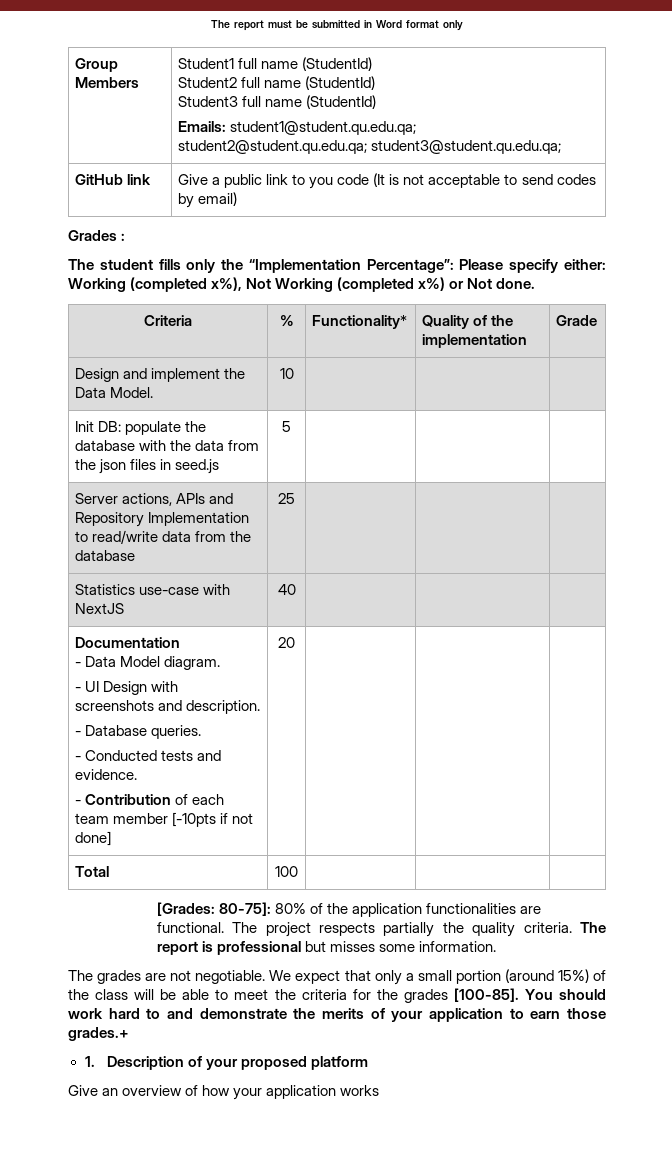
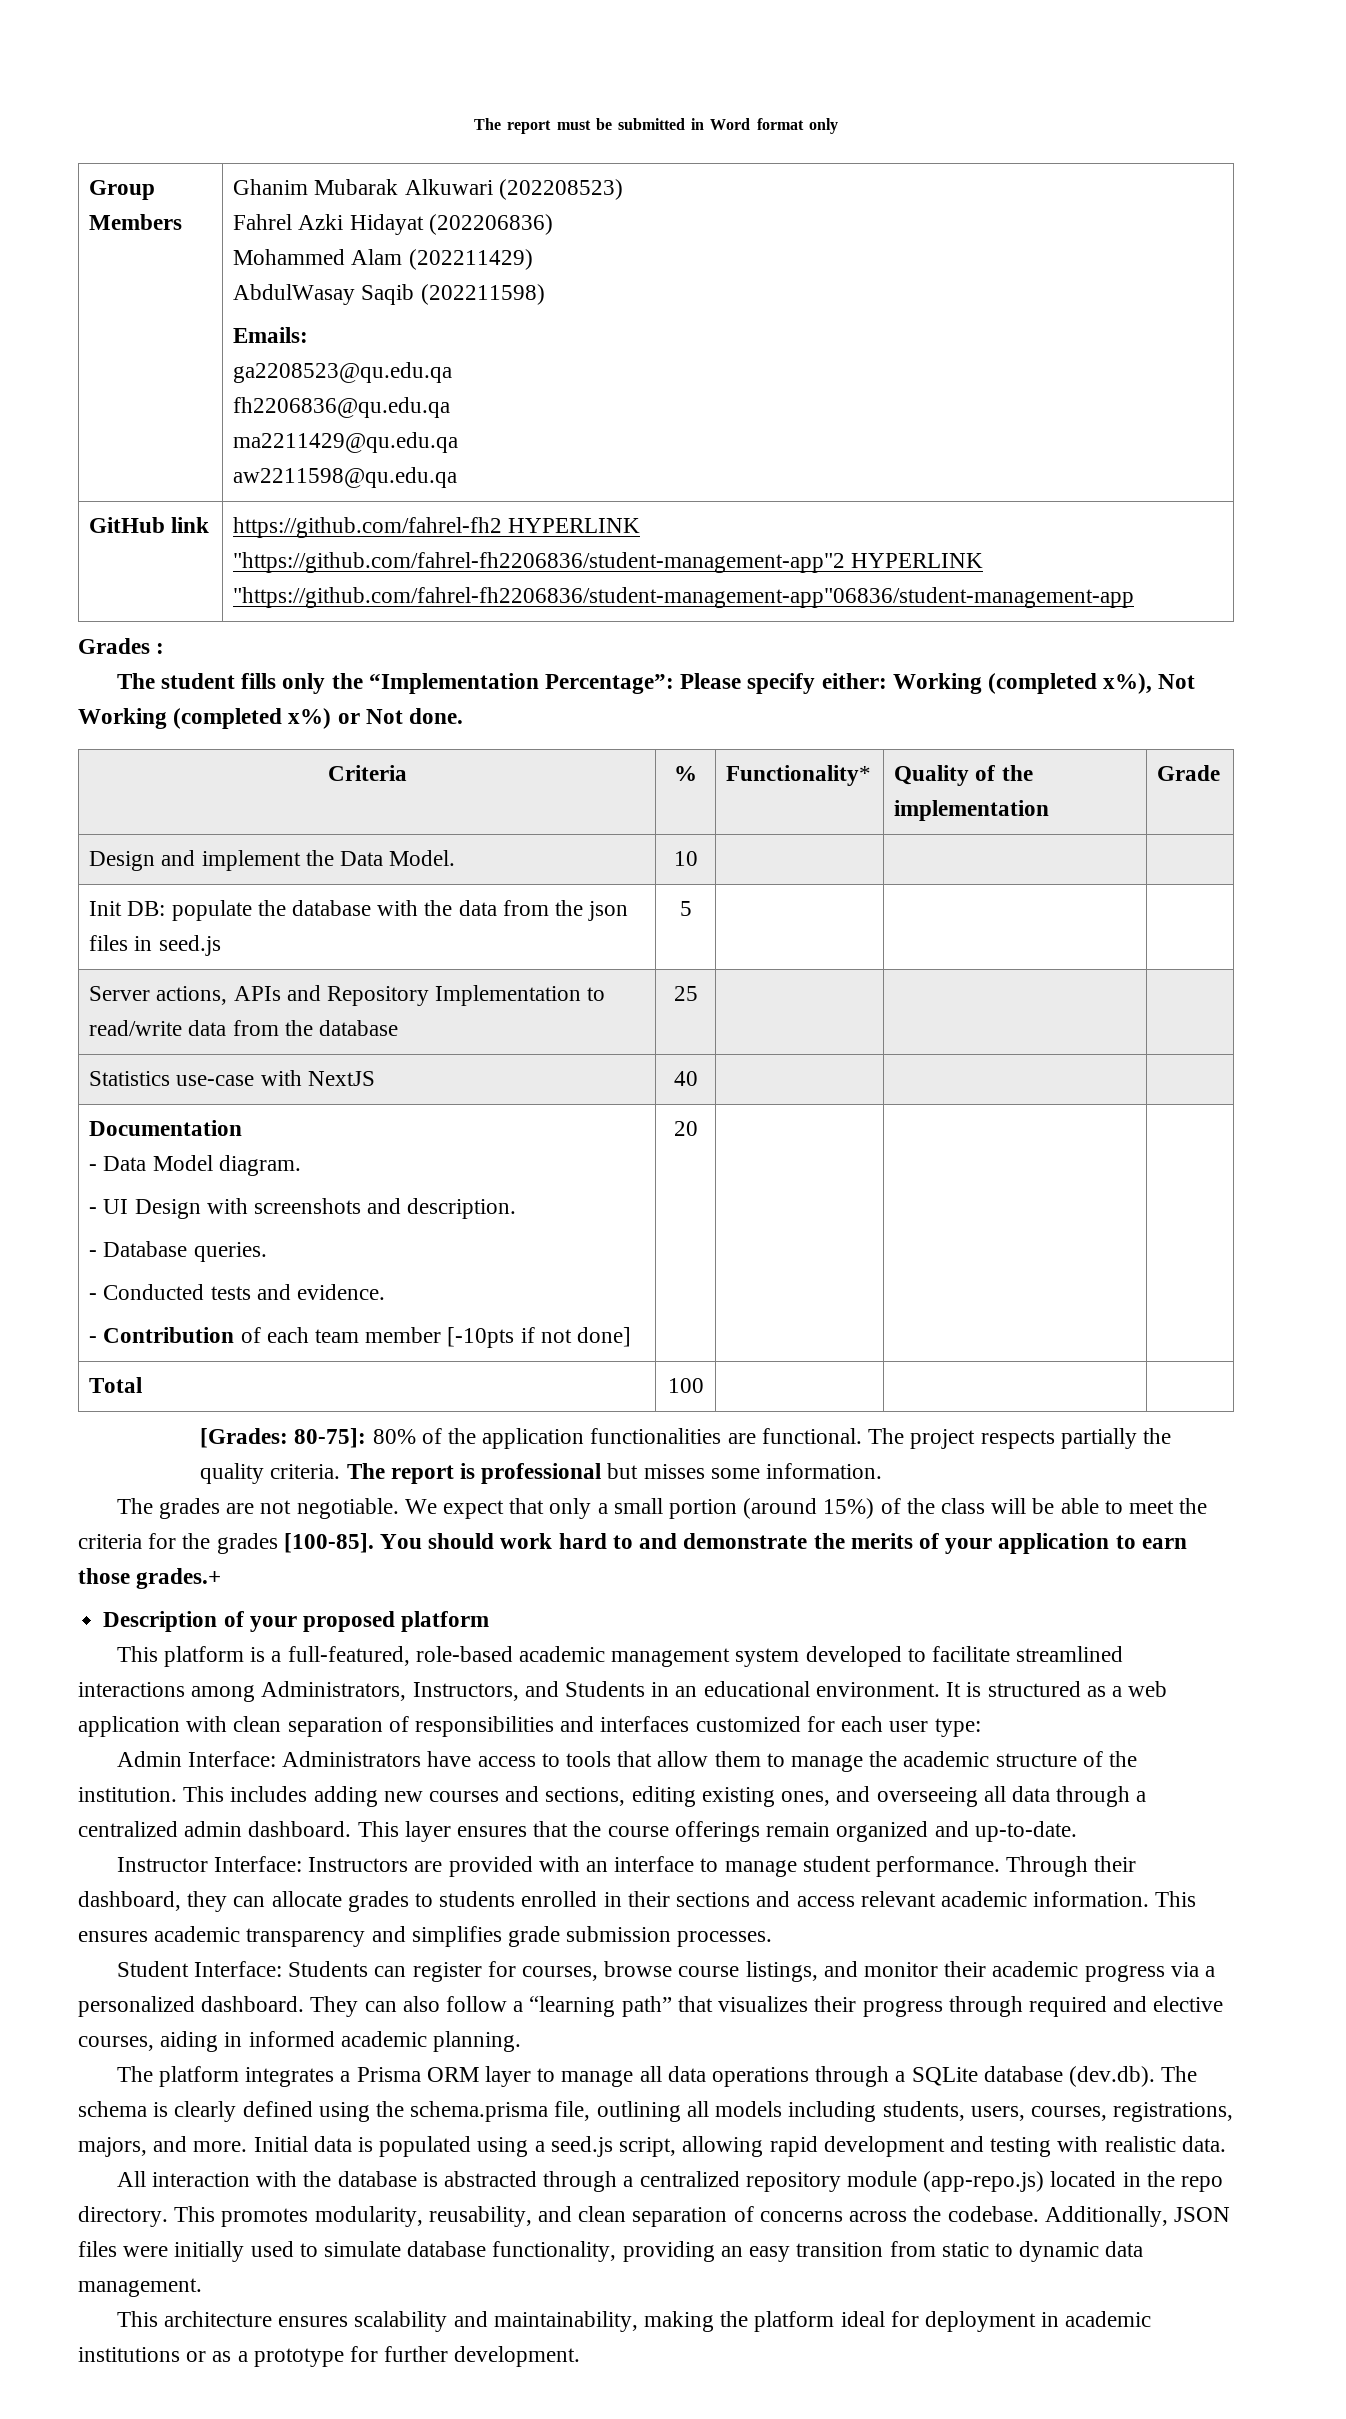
[177,57,373,71] [177,76,376,90] [177,95,377,109] [177,121,416,135] [177,140,561,154] [74,174,151,185] [177,173,596,189] [177,192,237,208] Student1 full name (StudentId) // Student2 full name (StudentId) // Student3 full name (StudentId) // Emails: student1@student.qu.edu.qa; student2@student.qu.edu.qa; student3@student.qu.edu.qa; // GitHub link | Give a public link to you code (It is not acceptable to send codes by email) -> [233,179,623,200] [233,214,553,235] [233,249,533,270] [233,284,545,305] [233,327,309,343] [233,362,453,383] [233,397,451,418] [233,432,459,453] [233,467,458,488] [89,517,210,533] [233,517,641,538] [233,552,984,573] [233,587,1135,608] Ghanim Mubarak Alkuwari (202208523) // Fahrel Azki Hidayat (202206836) // Mohammed Alam (202211429) // AbdulWasay Saqib (202211598) // Emails: // ga2208523@qu.edu.qa // fh2206836@qu.edu.qa // ma2211429@qu.edu.qa // aw2211598@qu.edu.qa // GitHub link | https://github.com/fahrel-fh2 HYPERLINK "https://github.com/fahrel-fh2206836/student-management-app"2 HYPERLINK "https://github.com/fahrel-fh2206836/student-management-app"06836/student-management-app
[84,1056,95,1067] 1. -> (222, 1578) none
[68,1085,380,1100] Give an overview of how your application works -> [116,1646,1124,1667] [78,1681,1168,1702] [78,1716,981,1737] [116,1751,1138,1772] [78,1786,1147,1807] [78,1821,1077,1842] [116,1856,1137,1877] [78,1891,1197,1912] [78,1926,773,1947] [116,1961,1216,1982] [78,1996,1224,2017] [78,2031,522,2052] [116,2066,1198,2087] [78,2101,1234,2122] [78,2136,1226,2157] [116,2171,1224,2192] [78,2206,1230,2227] [78,2241,1144,2262] [78,2278,202,2297] [116,2311,1152,2332] [78,2346,581,2367] This platform is a full-featured, role-based academic management system developed to facilitate streamlined interactions among Administrators, Instructors, and Students in an educational environment. It is structured as a web application with clean separation of responsibilities and interfaces customized for each user type: // Admin Interface: Administrators have access to tools that allow them to manage the academic structure of the institution. This includes adding new courses and sections, editing existing ones, and overseeing all data through a centralized admin dashboard. This layer ensures that the course offerings remain organized and up-to-date. // Instructor Interface: Instructors are provided with an interface to manage student performance. Through their dashboard, they can allocate grades to students enrolled in their sections and access relevant academic information. This ensures academic transparency and simplifies grade submission processes. // Student Interface: Students can register for courses, browse course listings, and monitor their academic progress via a personalized dashboard. They can also follow a “learning path” that visualizes their progress through required and elective courses, aiding in informed academic planning. // The platform integrates a Prisma ORM layer to manage all data operations through a SQLite database (dev.db). The schema is clearly defined using the schema.prisma file, outlining all models including students, users, courses, registrations, majors, and more. Initial data is populated using a seed.js script, allowing rapid development and testing with realistic data. // All interaction with the database is abstracted through a centralized repository module (app-repo.js) located in the repo directory. This promotes modularity, reusability, and clean separation of concerns across the codebase. Additionally, JSON files were initially used to simulate database functionality, providing an easy transition from static to dynamic data management. // This architecture ensures scalability and maintainability, making the platform ideal for deployment in academic institutions or as a prototype for further development.

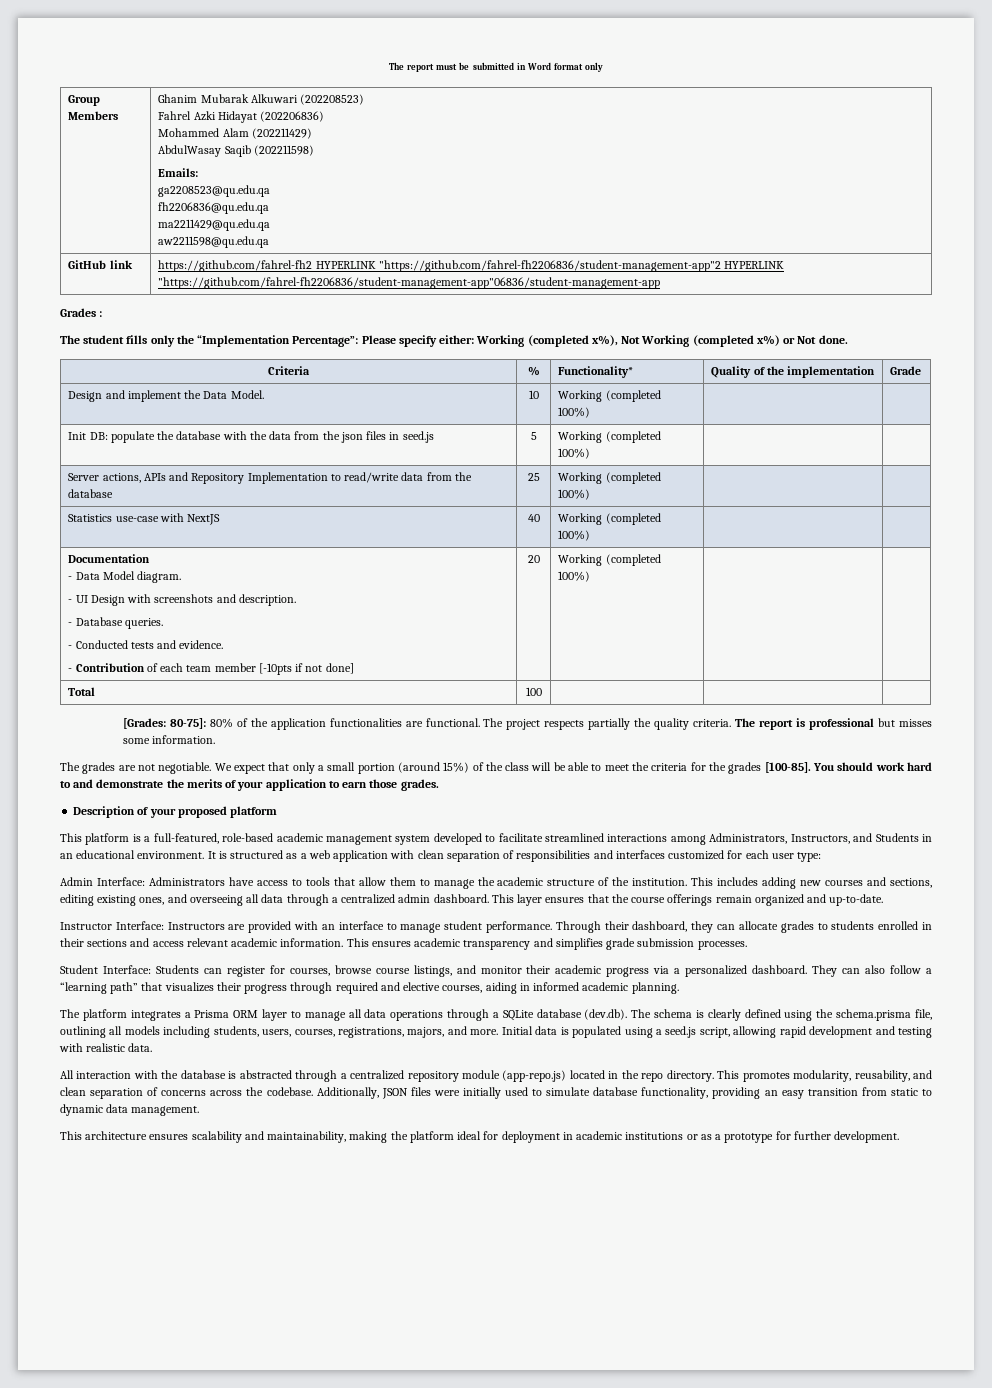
(698, 858) none -> [558,390,661,402] [558,407,591,418] Working (completed 100%)
(692, 908) none -> [558,431,661,443] [558,448,591,459] Working (completed 100%)
(698, 993) none -> [558,472,661,484] [558,489,591,500] Working (completed 100%)
(698, 1078) none -> [558,513,661,525] [558,530,591,541] Working (completed 100%)
(698, 1128) none -> [558,554,661,566] [558,571,591,582] Working (completed 100%)
[136,1568,222,1589] grades.+ -> [400,779,439,791] grades.

